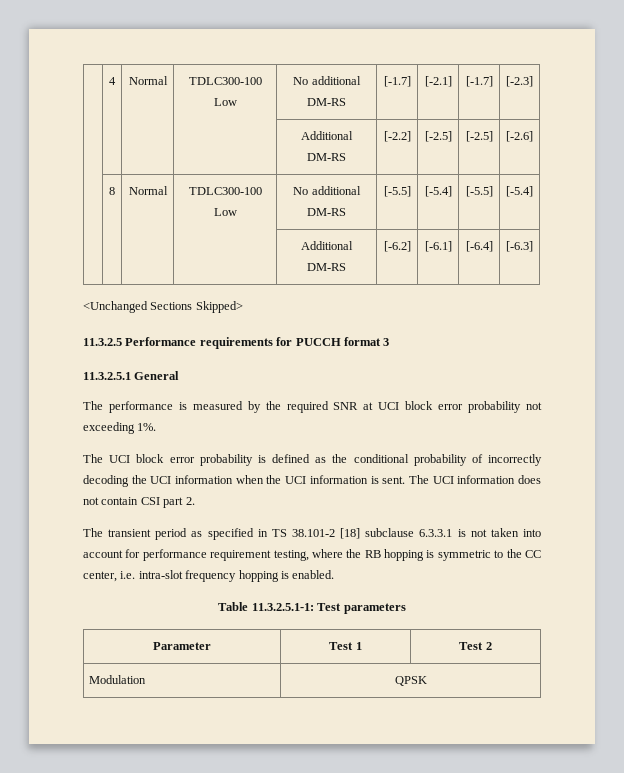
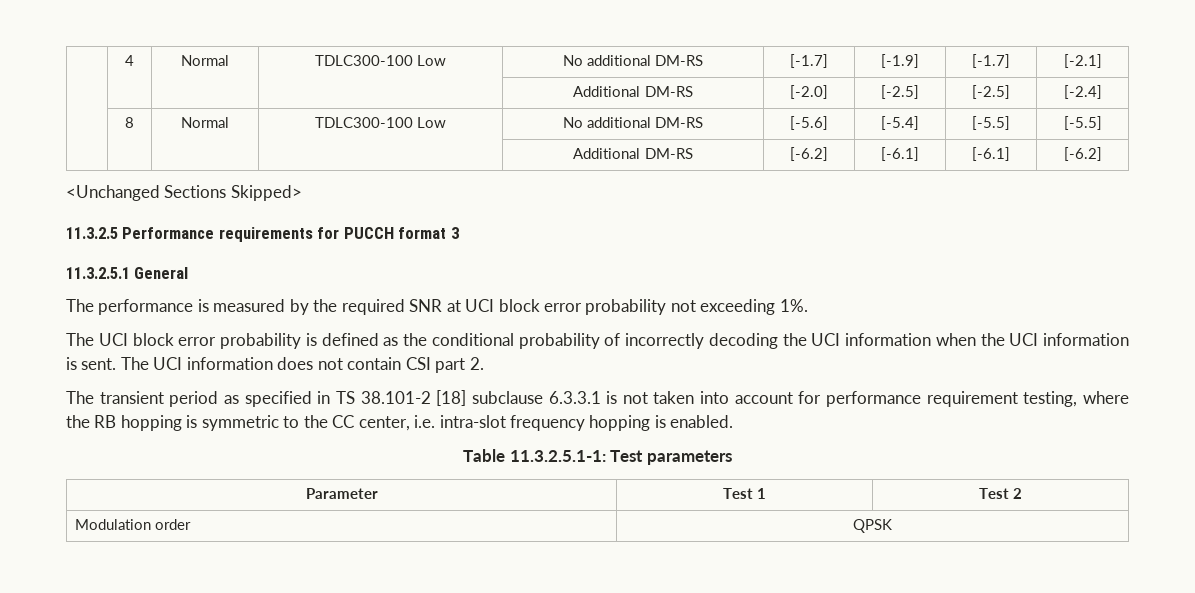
[424,76,452,87] [465,76,493,87] [506,76,533,87] [301,131,353,140] [307,153,346,161] [383,131,411,142] [-2.1] | [-1.7] | [-2.3] // | | | | Additional DM-RS | [-2.2] -> [881,54,919,68] [972,54,1010,68] [1063,54,1102,68] [573,86,693,97] [790,85,828,99] [-1.9] | [-1.7] | [-2.1] // | | | | Additional DM-RS | [-2.0]
[506,131,533,142] [-2.6] -> [1063,85,1102,99] [-2.4]
[383,186,411,197] [-5.5] -> [790,116,828,130] [-5.6]
[506,186,533,197] [-5.4] -> [1063,116,1102,130] [-5.5]
[465,241,493,252] [506,241,533,252] [-6.4] | [-6.3] -> [972,147,1010,161] [1063,147,1102,161] [-6.1] | [-6.2]
(147, 679) none -> [154,519,191,530] order

